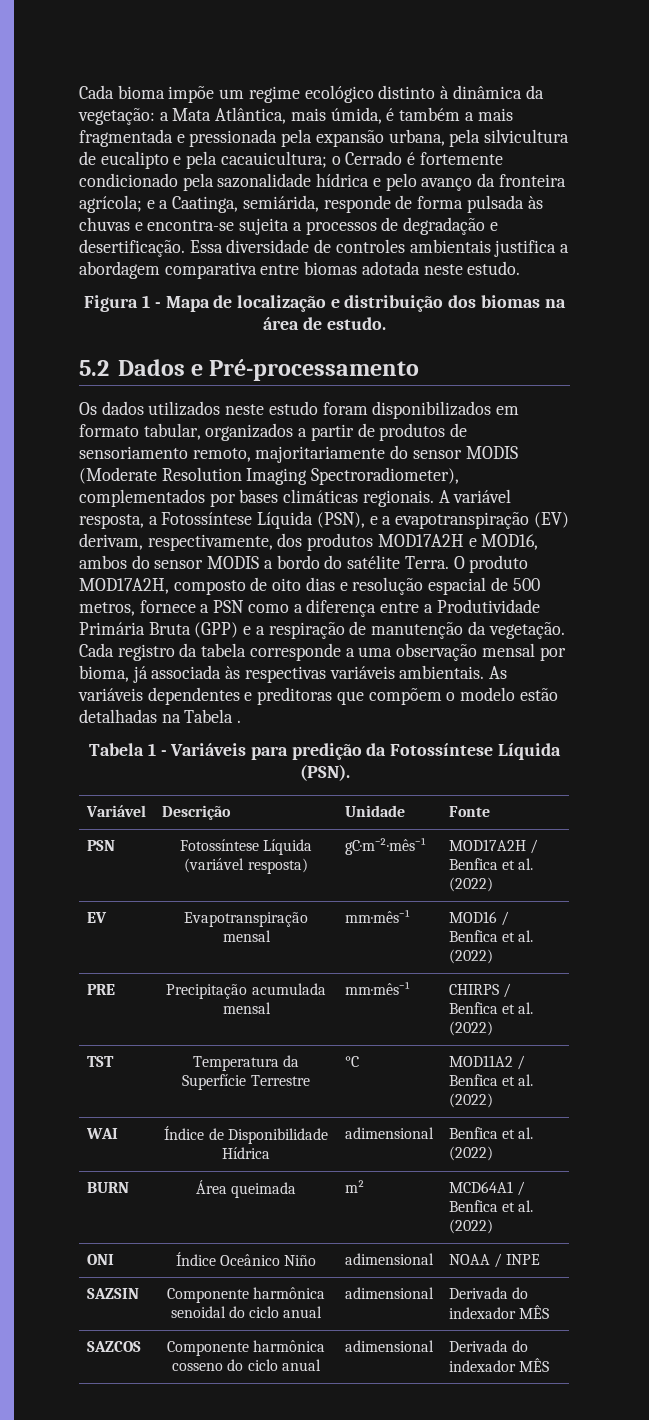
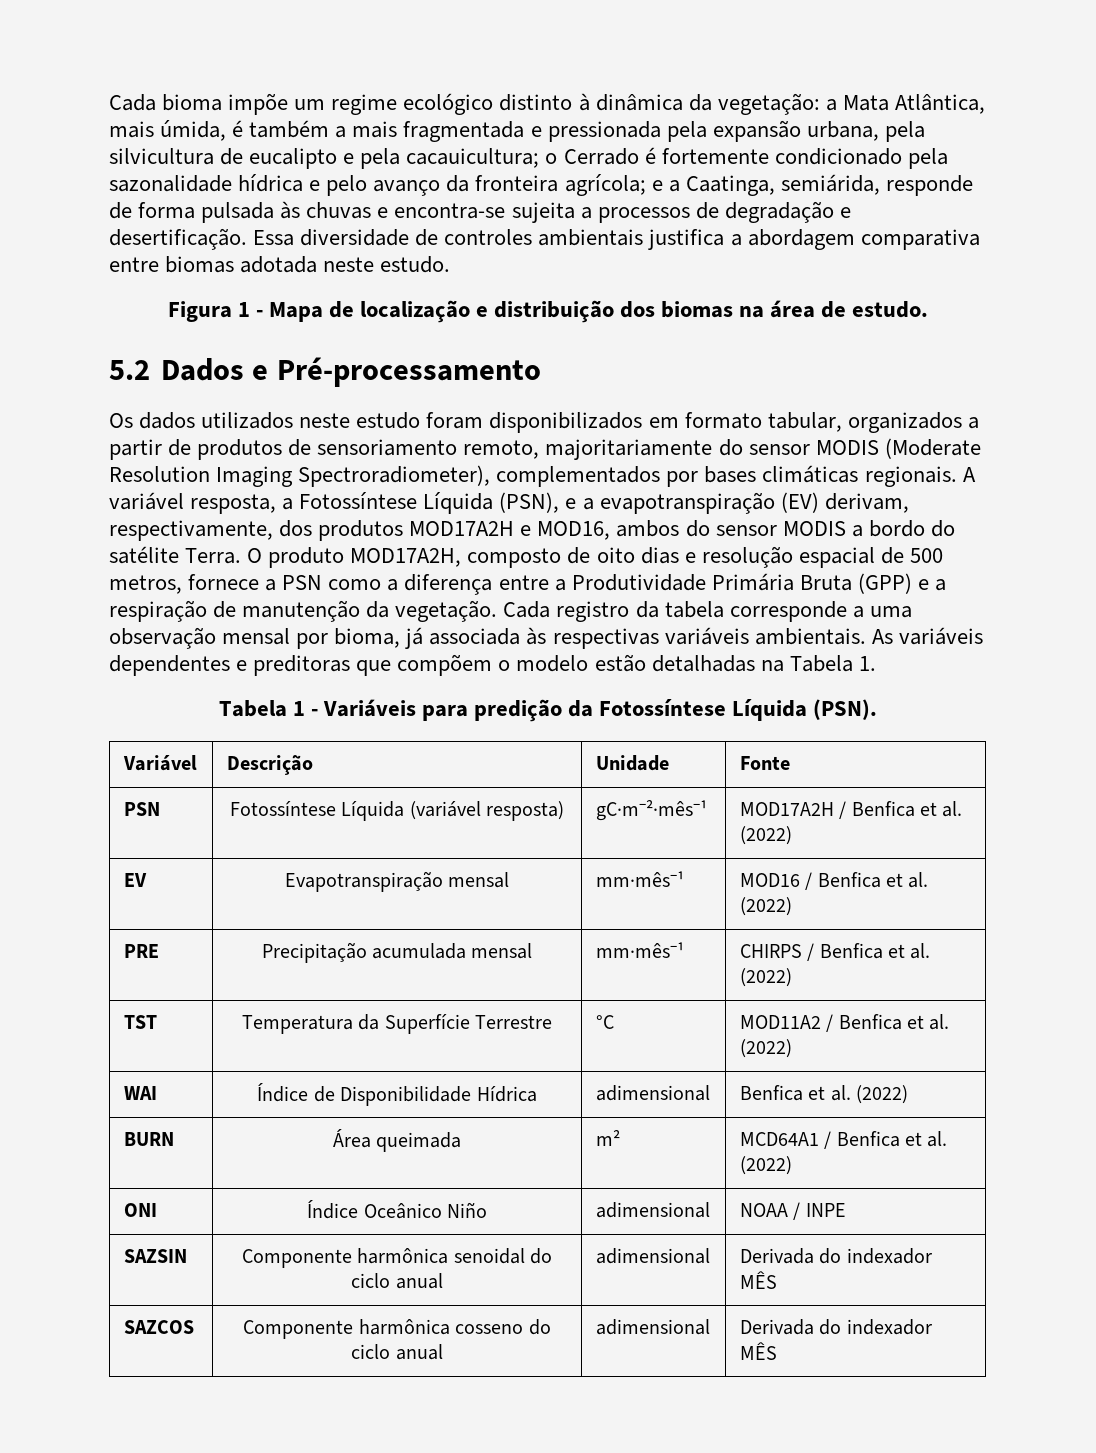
[237,720,242,723] . -> [858,656,876,671] 1.

